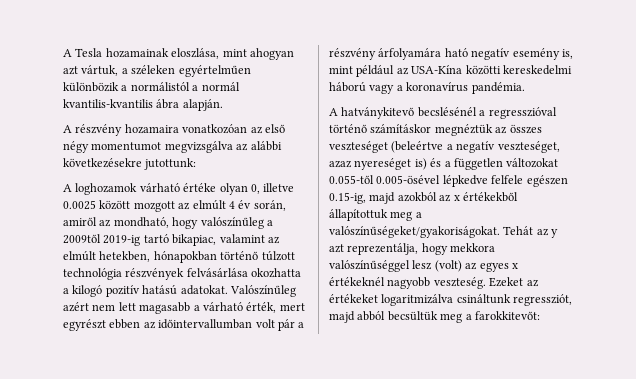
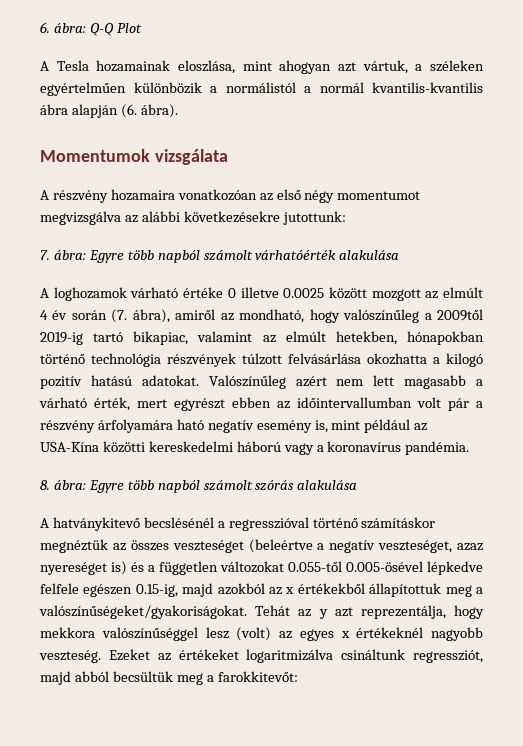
(63, 53) none -> [40,22,142,36] 6. ábra: Q-Q Plot //
[182,99,223,111] alapján. -> [71,104,178,118] [40,149,228,165] alapján (6. ábra). // Momentumok vizsgálata
(197, 164) none -> [40,250,400,263] // 7. ábra: Egyre több napból számolt várhatóérték alakulása
[219,183,260,195] olyan 0, -> [227,288,236,298] 0
[253,200,286,211] során, -> [71,309,170,323] során (7. ábra),
[261,250,295,261] túlzott -> (85, 359) none
(185, 274) none -> [242,353,282,365] túlzott
(525, 88) none -> [40,480,358,493] // 8. ábra: Egyre több napból számolt szórás alakulása

